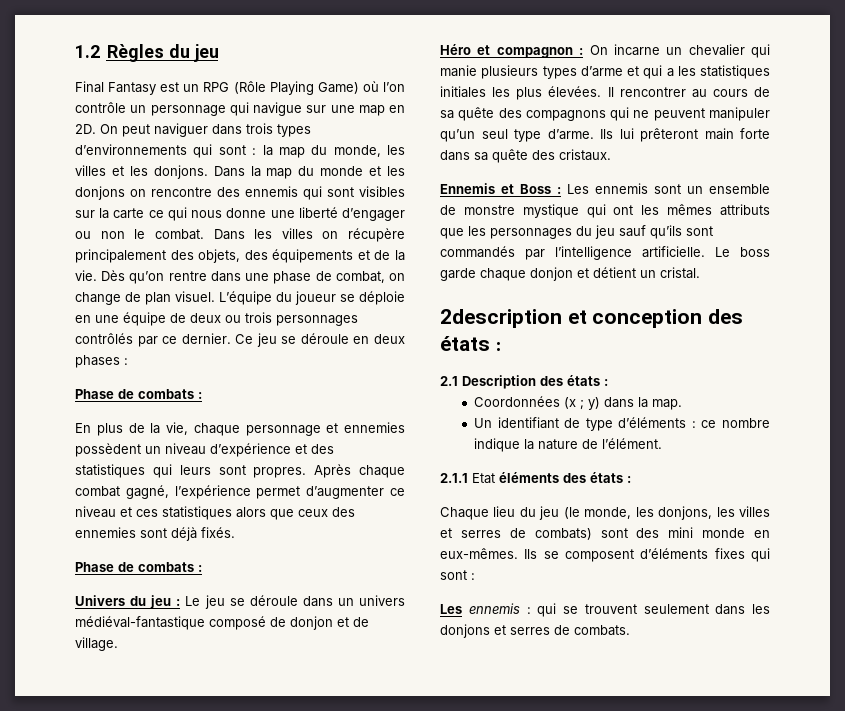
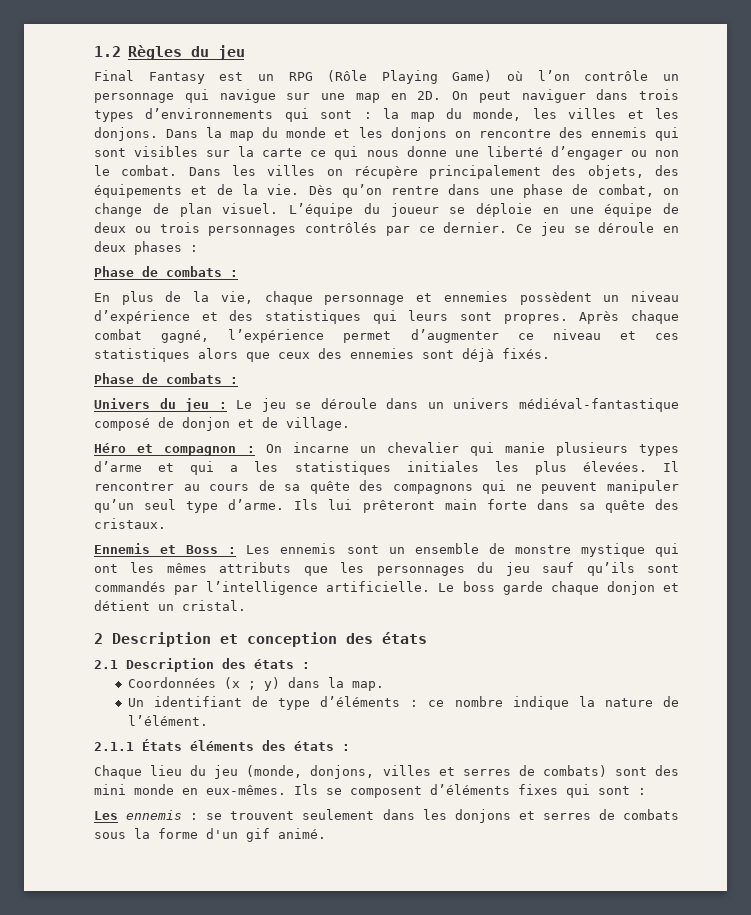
[440,309,562,328] 2description -> [94,632,211,647] 2 Description
[495,342,501,351] : -> (427, 638) none
[472,473,495,484] Etat -> [142,739,182,751] États
[563,506,735,520] (le monde, les donjons, les -> [246,765,375,779] (monde, donjons,
[537,603,557,617] qui -> (199, 816) none
[574,625,630,636] combats. -> [622,809,679,820] [94,828,326,842] combats sous la forme d'un gif animé.

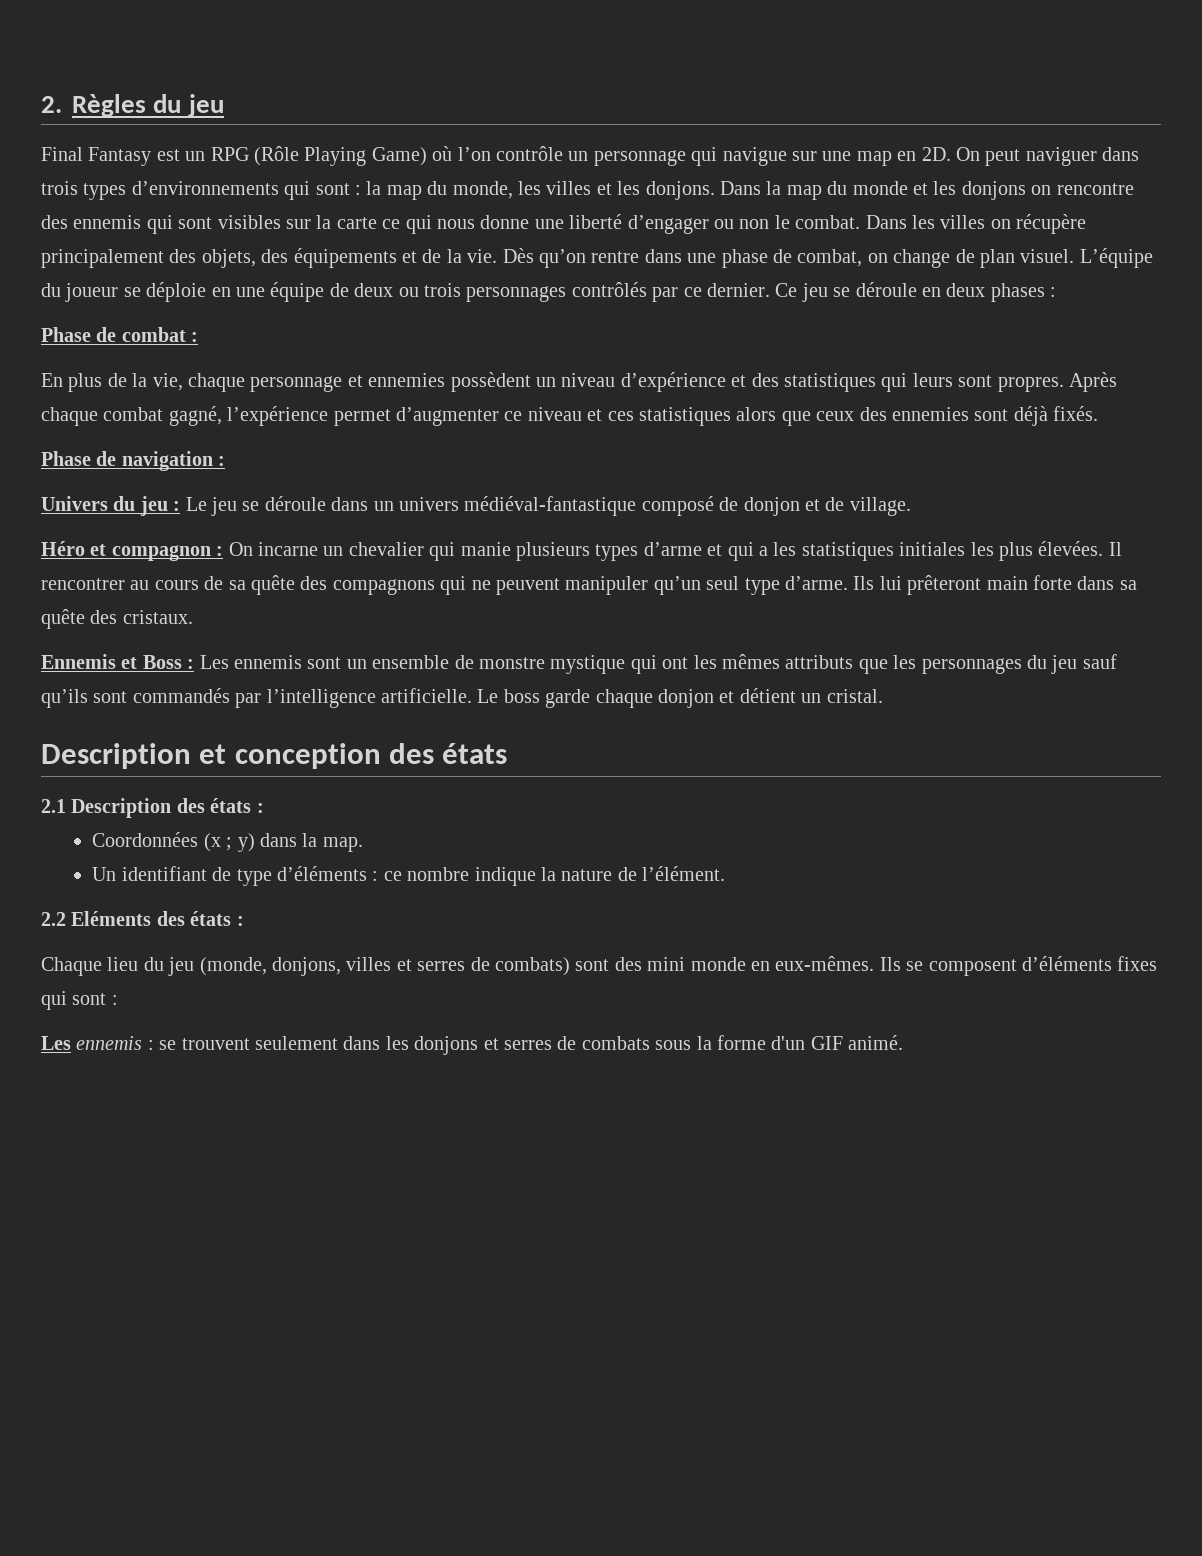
[94,46,121,57] 1.2 -> [41,96,62,113] 2.
[166,266,222,277] combats -> [121,327,186,342] combat
[166,373,222,384] combats -> [121,451,213,471] navigation
[94,633,103,644] 2 -> (883, 696) none
[94,739,254,751] 2.1.1 États éléments -> [41,911,152,926] 2.2 Eléments
[246,828,270,842] gif -> [810,1036,843,1050] GIF

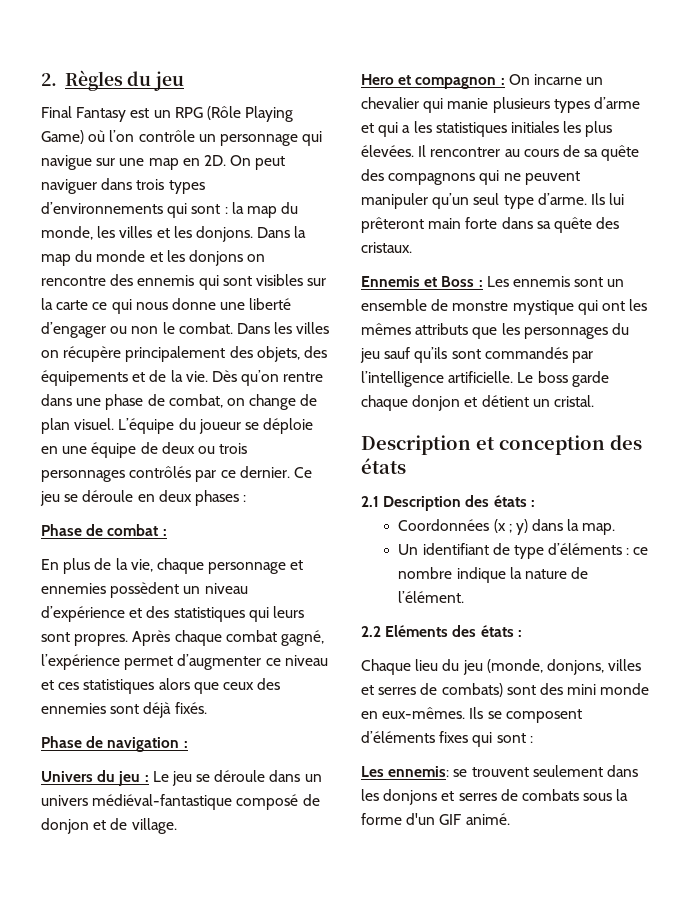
[41,541,85,556] Héro -> [361,74,394,85] Hero
[76,1036,154,1050] ennemis : -> [388,766,450,777] ennemis:

